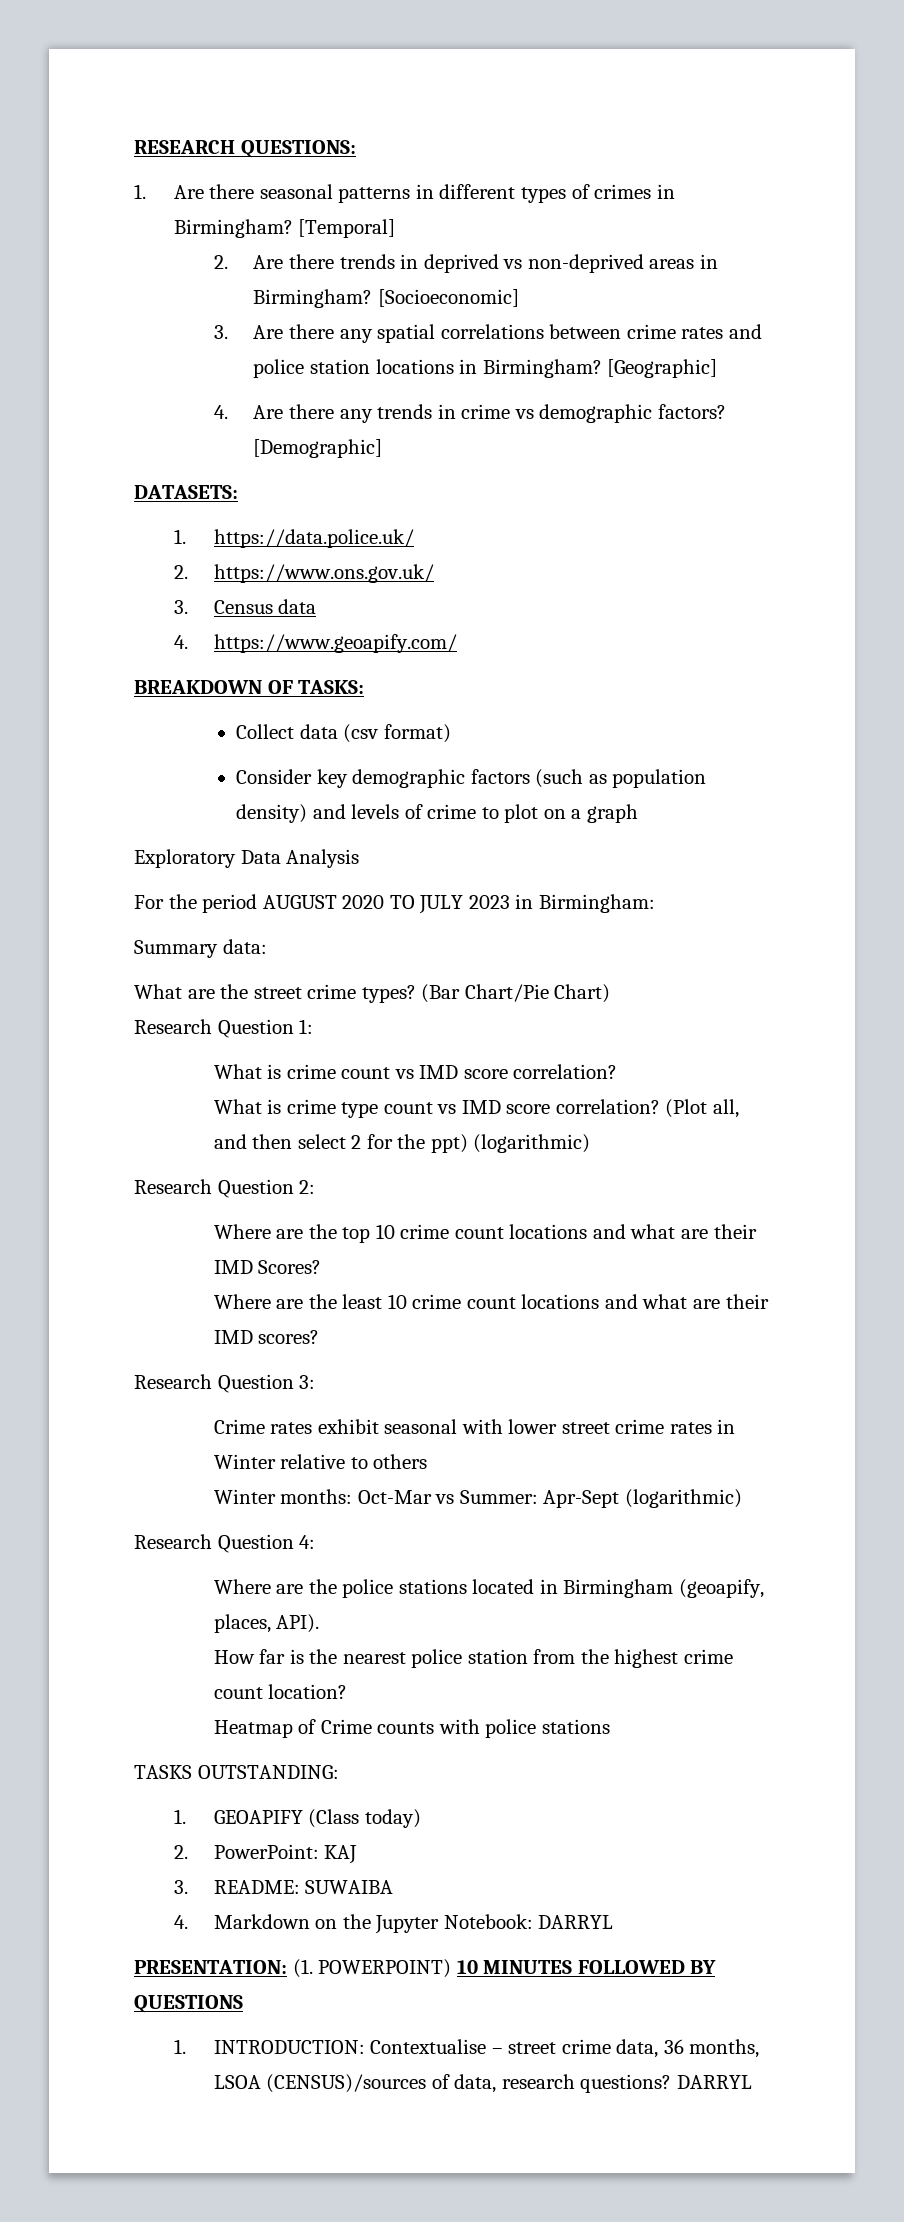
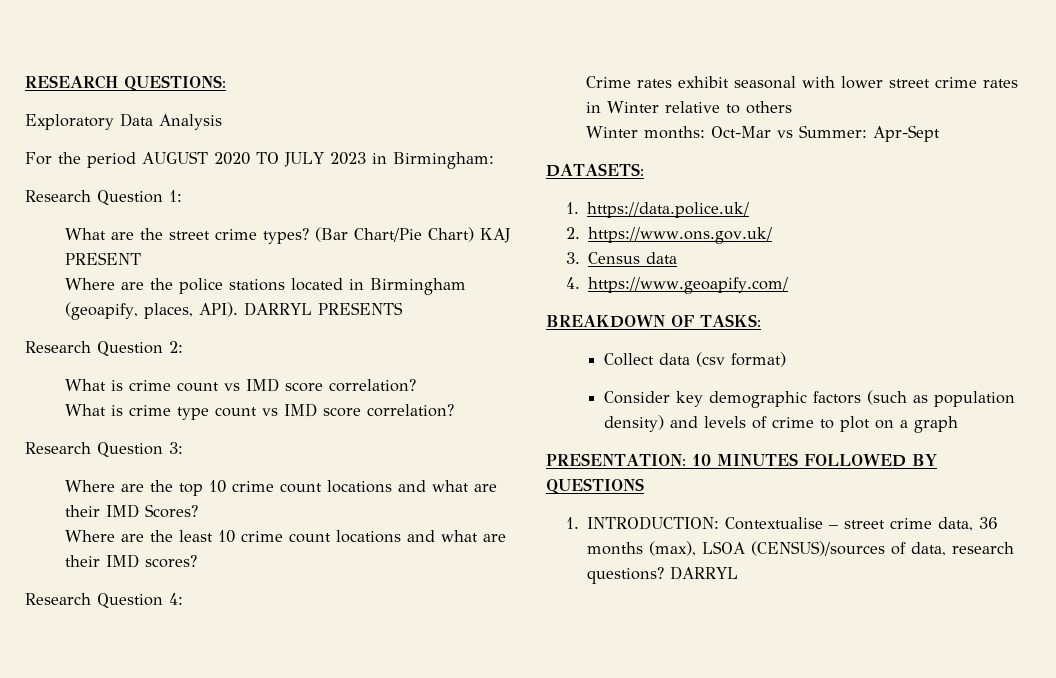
[134,184,675,203] [173,219,396,238] [213,254,718,273] [253,289,519,308] [213,324,762,343] [253,359,718,378] [213,404,726,423] [253,439,383,458] 1. Are there seasonal patterns in different types of crimes in Birmingham? [Temporal] // 2. Are there trends in deprived vs non-deprived areas in Birmingham? [Socioeconomic] // 3. Are there any spatial correlations between crime rates and police station locations in Birmingham? [Geographic] // 4. Are there any trends in crime vs demographic factors? [Demographic] -> [25,113,222,130] [25,151,494,169] [25,190,182,205] [64,227,511,244] [64,252,141,265] [64,278,466,295] [64,302,403,320] [25,341,183,356] [64,378,416,392] [64,403,454,420] [25,442,183,457] [64,480,497,496] [64,504,198,518] [64,530,506,543] [64,554,197,568] [25,593,183,608] [585,76,1018,89] [585,101,792,114] [585,125,940,142] Exploratory Data Analysis // For the period AUGUST 2020 TO JULY 2023 in Birmingham: // Research Question 1: // What are the street crime types? (Bar Chart/Pie Chart) KAJ PRESENT // Where are the police stations located in Birmingham (geoapify, places, API). DARRYL PRESENTS // Research Question 2: // What is crime count vs IMD score correlation? // What is crime type count vs IMD score correlation? // Research Question 3: // Where are the top 10 crime count locations and what are their IMD Scores? // Where are the least 10 crime count locations and what are their IMD scores? // Research Question 4: // Crime rates exhibit seasonal with lower street crime rates in Winter relative to others // Winter months: Oct-Mar vs Summer: Apr-Sept
[134,849,360,868] [134,894,655,914] [134,939,267,958] [134,984,611,1003] [134,1019,314,1038] [213,1064,618,1079] [213,1099,739,1118] [213,1134,591,1153] [134,1179,316,1198] [213,1224,757,1243] [213,1260,322,1274] [213,1294,769,1309] [213,1330,320,1344] [134,1374,316,1393] [213,1419,736,1434] [213,1454,428,1469] [213,1489,742,1508] [134,1534,316,1553] [213,1579,764,1598] [213,1614,320,1633] [213,1649,733,1668] [213,1684,348,1699] [213,1719,610,1738] [134,1765,339,1779] [173,1809,421,1828] [173,1844,358,1864] [173,1880,394,1894] [173,1914,614,1934] // Exploratory Data Analysis // For the period AUGUST 2020 TO JULY 2023 in Birmingham: // Summary data: // What are the street crime types? (Bar Chart/Pie Chart) // Research Question 1: // What is crime count vs IMD score correlation? // What is crime type count vs IMD score correlation? (Plot all, and then select 2 for the ppt) (logarithmic) // Research Question 2: // Where are the top 10 crime count locations and what are their IMD Scores? // Where are the least 10 crime count locations and what are their IMD scores? // Research Question 3: // Crime rates exhibit seasonal with lower street crime rates in Winter relative to others // Winter months: Oct-Mar vs Summer: Apr-Sept (logarithmic) // Research Question 4: // Where are the police stations located in Birmingham (geoapify, places, API). // How far is the nearest police station from the highest crime count location? // Heatmap of Crime counts with police stations // TASKS OUTSTANDING: // 1. GEOAPIFY (Class today) // 2. PowerPoint: KAJ // 3. README: SUWAIBA // 4. Markdown on the Jupyter Notebook: DARRYL -> (958, 424) none
[292,1959,452,1978] (1. POWERPOINT) -> (686, 459) none
[689,2039,760,2058] months, -> [587,541,697,556] months (max),

